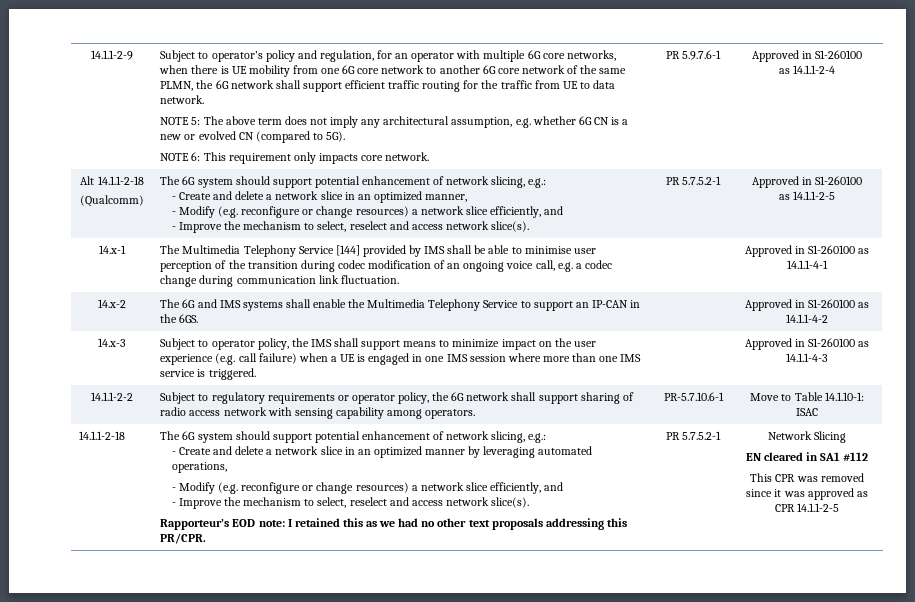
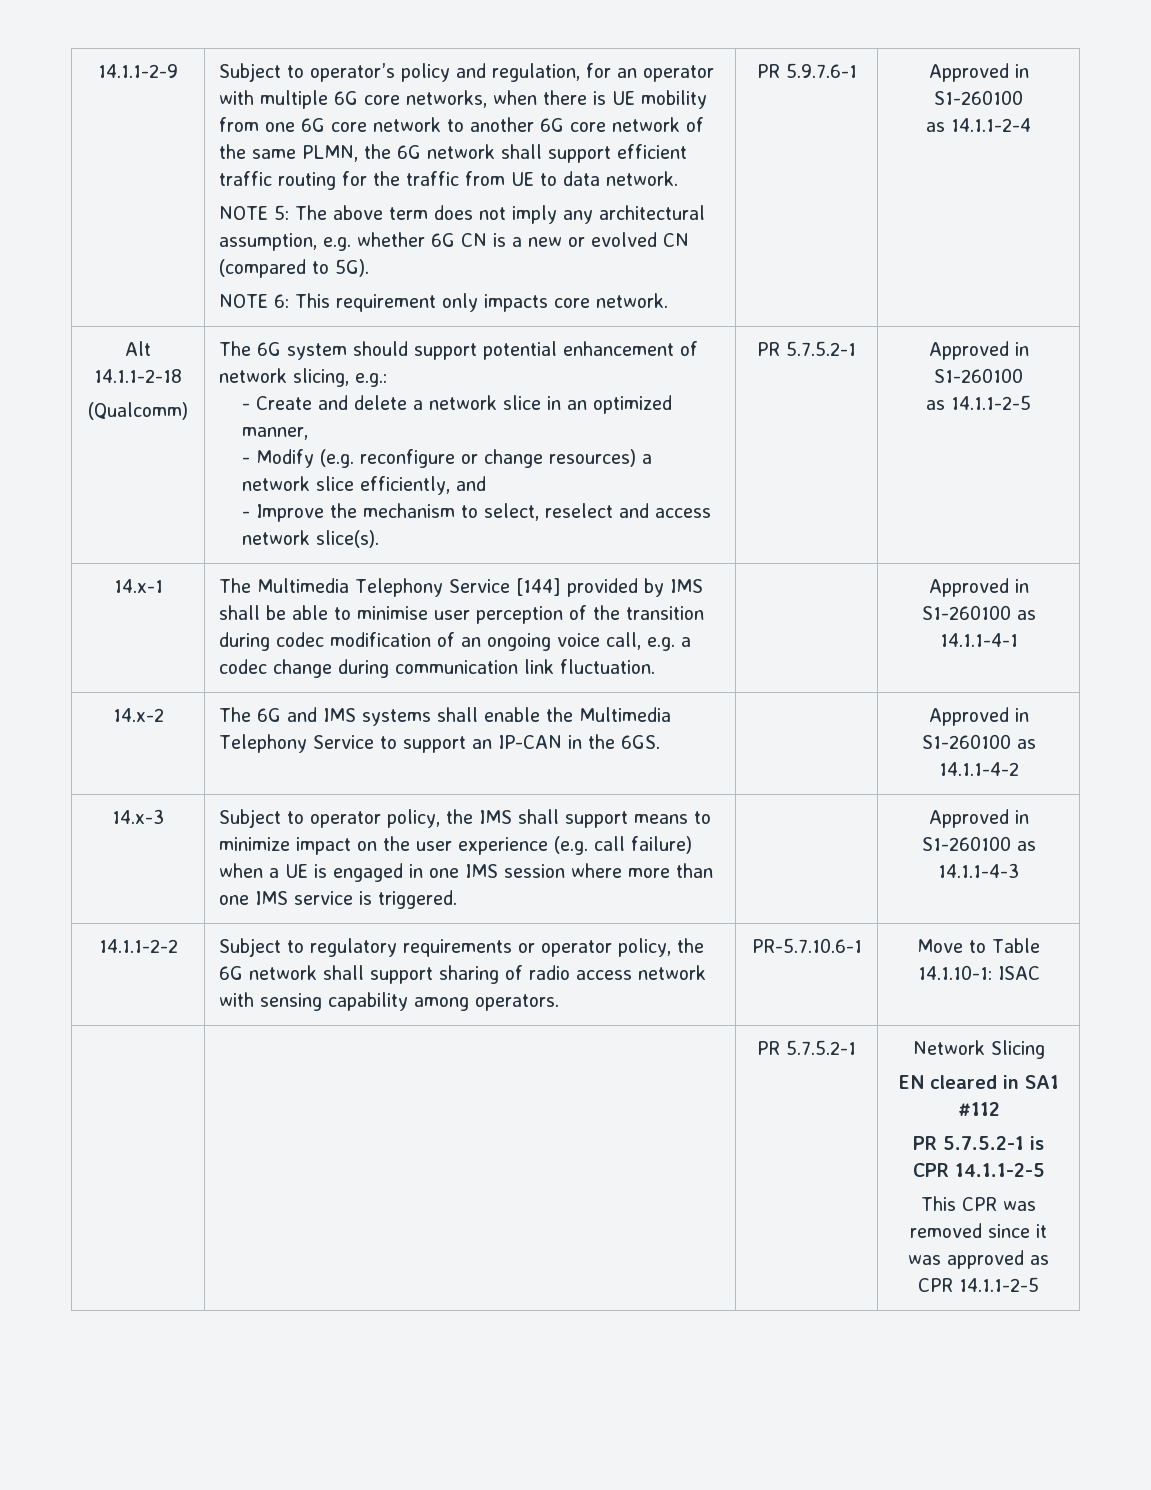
[79,431,126,440] [160,431,547,443] [171,446,593,458] [171,462,227,473] [171,482,564,494] [171,497,530,509] [160,518,627,530] [160,533,207,544] 14.1.1-2-18 | The 6G system should support potential enhancement of network slicing, e.g.: // - Create and delete a network slice in an optimized manner by leveraging automated operations, // - Modify (e.g. reconfigure or change resources) a network slice efficiently, and // - Improve the mechanism to select, reselect and access network slice(s). // Rapporteur’s EOD note: I retained this as we had no other text proposals addressing this PR/CPR. -> (1040, 973) |
(869, 456) none -> [913,1136,1044,1150] [912,1163,1045,1177] // PR 5.7.5.2-1 is CPR 14.1.1-2-5

